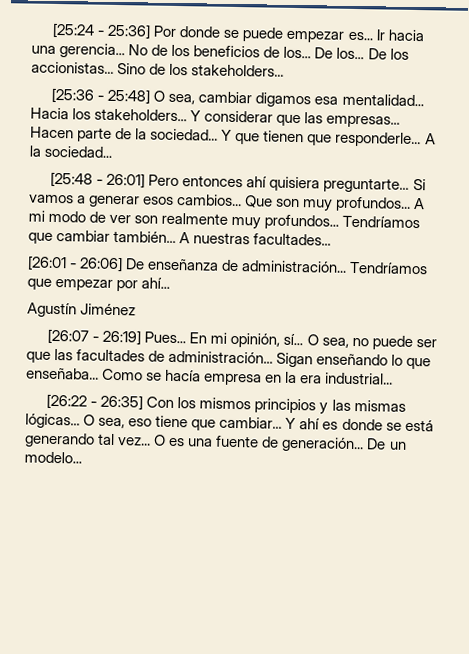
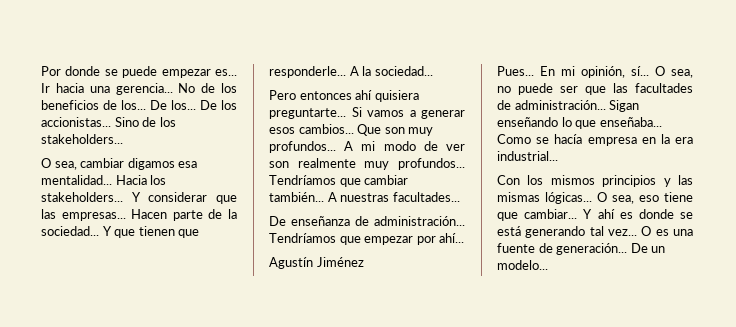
[52,22,152,40] [25:24 - 25:36] -> (41, 71) none
[51,87,151,105] [25:36 - 25:48] -> (123, 139) none
[50,171,146,189] [25:48 - 26:01] -> (433, 71) none
[27,255,124,273] [26:01 - 26:06] -> (460, 197) none
[47,328,142,346] [26:07 - 26:19] -> (364, 262) none
[46,393,144,411] [26:22 - 26:35] -> (558, 156) none

